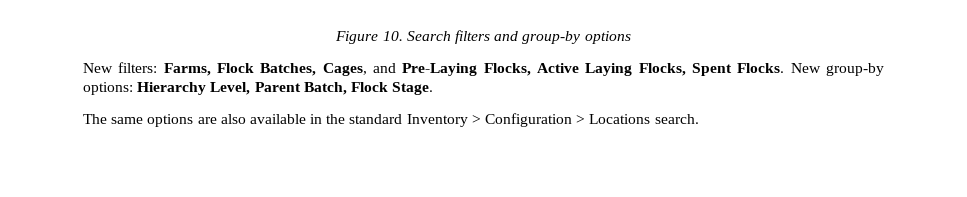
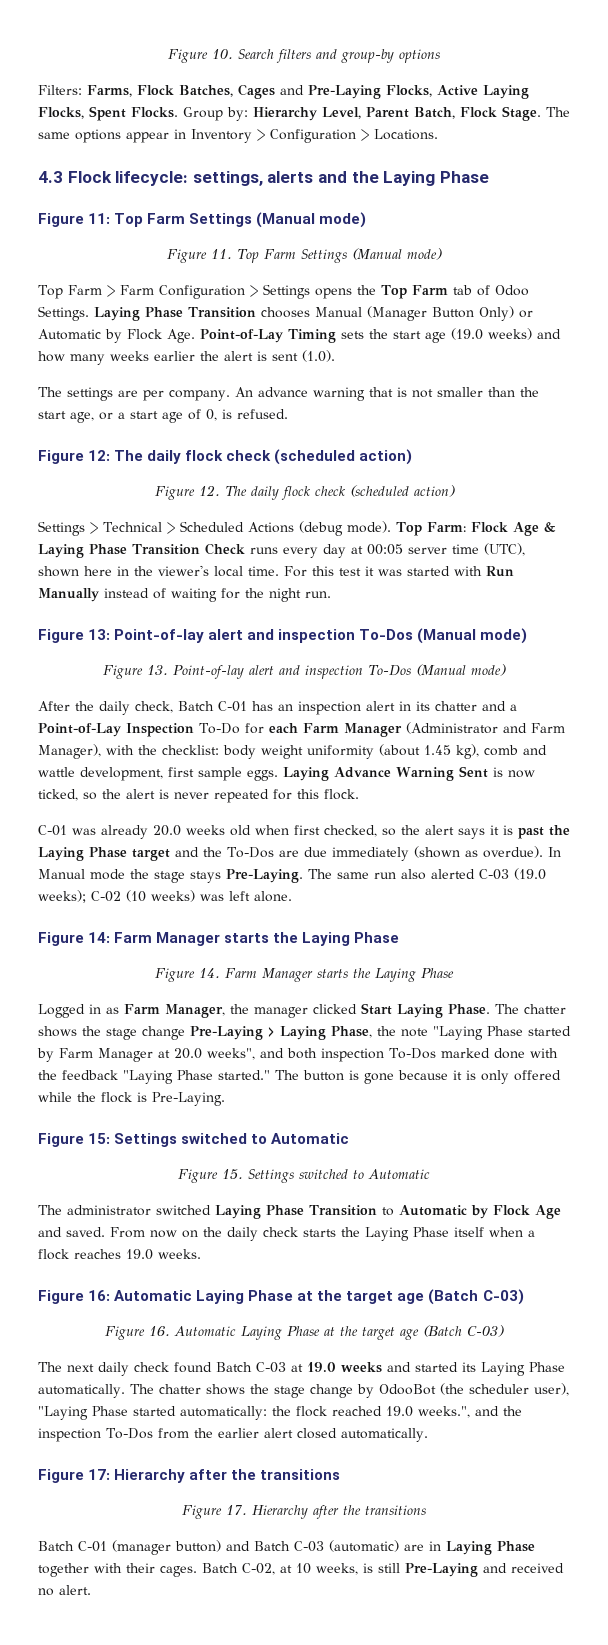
[83,62,158,73] New filters: -> [38,85,82,95] Filters:
[322,63,367,76] Cages, -> [238,84,275,99] Cages
[790,63,885,76] [83,82,133,95] New group-by options: -> [183,107,248,121] Group by:
(434, 88) // -> (541, 113) none
[197,113,699,127] are also available in the standard Inventory > Configuration > Locations search. -> [126,129,438,143] [38,171,489,186] [38,212,367,228] [167,248,442,263] [38,284,529,299] [38,306,533,321] [38,328,561,343] [38,350,335,365] [38,387,539,401] [38,409,288,423] [38,449,413,465] [154,485,455,500] [38,521,556,536] [38,543,525,558] [38,565,514,577] [38,588,331,602] [38,628,528,644] [103,664,506,679] [38,701,517,715] [38,722,565,737] [38,744,547,759] [38,766,535,781] [38,789,359,803] [38,825,570,839] [38,846,561,861] [38,868,546,883] [38,890,292,903] [38,932,400,946] [155,968,454,982] [38,1003,566,1018] [38,1026,571,1040] [37,1048,558,1062] [38,1070,561,1084] [38,1092,225,1106] [38,1133,350,1147] [178,1169,430,1183] [38,1205,561,1219] [38,1227,535,1241] [38,1249,201,1260] [38,1289,524,1305] [105,1325,504,1340] [38,1362,565,1376] [38,1383,569,1398] [38,1406,522,1420] [38,1428,428,1442] [38,1469,341,1483] [182,1505,426,1519] [38,1540,535,1555] [38,1563,564,1577] [38,1585,91,1596] appear in Inventory > Configuration > Locations. // 4.3 Flock lifecycle: settings, alerts and the Laying Phase // Figure 11: Top Farm Settings (Manual mode) // Figure 11. Top Farm Settings (Manual mode) // Top Farm > Farm Configuration > Settings opens the Top Farm tab of Odoo Settings. Laying Phase Transition chooses Manual (Manager Button Only) or Automatic by Flock Age. Point-of-Lay Timing sets the start age (19.0 weeks) and how many weeks earlier the alert is sent (1.0). // The settings are per company. An advance warning that is not smaller than the start age, or a start age of 0, is refused. // Figure 12: The daily flock check (scheduled action) // Figure 12. The daily flock check (scheduled action) // Settings > Technical > Scheduled Actions (debug mode). Top Farm: Flock Age & Laying Phase Transition Check runs every day at 00:05 server time (UTC), shown here in the viewer's local time. For this test it was started with Run Manually instead of waiting for the night run. // Figure 13: Point-of-lay alert and inspection To-Dos (Manual mode) // Figure 13. Point-of-lay alert and inspection To-Dos (Manual mode) // After the daily check, Batch C-01 has an inspection alert in its chatter and a Point-of-Lay Inspection To-Do for each Farm Manager (Administrator and Farm Manager), with the checklist: body weight uniformity (about 1.45 kg), comb and wattle development, first sample eggs. Laying Advance Warning Sent is now ticked, so the alert is never repeated for this flock. // C-01 was already 20.0 weeks old when first checked, so the alert says it is past the Laying Phase target and the To-Dos are due immediately (shown as overdue). In Manual mode the stage stays Pre-Laying. The same run also alerted C-03 (19.0 weeks); C-02 (10 weeks) was left alone. // Figure 14: Farm Manager starts the Laying Phase // Figure 14. Farm Manager starts the Laying Phase // Logged in as Farm Manager, the manager clicked Start Laying Phase. The chatter shows the stage change Pre-Laying > Laying Phase, the note "Laying Phase started by Farm Manager at 20.0 weeks", and both inspection To-Dos marked done with the feedback "Laying Phase started." The button is gone because it is only offered while the flock is Pre-Laying. // Figure 15: Settings switched to Automatic // Figure 15. Settings switched to Automatic // The administrator switched Laying Phase Transition to Automatic by Flock Age and saved. From now on the daily check starts the Laying Phase itself when a flock reaches 19.0 weeks. // Figure 16: Automatic Laying Phase at the target age (Batch C-03) // Figure 16. Automatic Laying Phase at the target age (Batch C-03) // The next daily check found Batch C-03 at 19.0 weeks and started its Laying Phase automatically. The chatter shows the stage change by OdooBot (the scheduler user), "Laying Phase started automatically: the flock reached 19.0 weeks.", and the inspection To-Dos from the earlier alert closed automatically. // Figure 17: Hierarchy after the transitions // Figure 17. Hierarchy after the transitions // Batch C-01 (manager button) and Batch C-03 (automatic) are in Laying Phase together with their cages. Batch C-02, at 10 weeks, is still Pre-Laying and received no alert.

